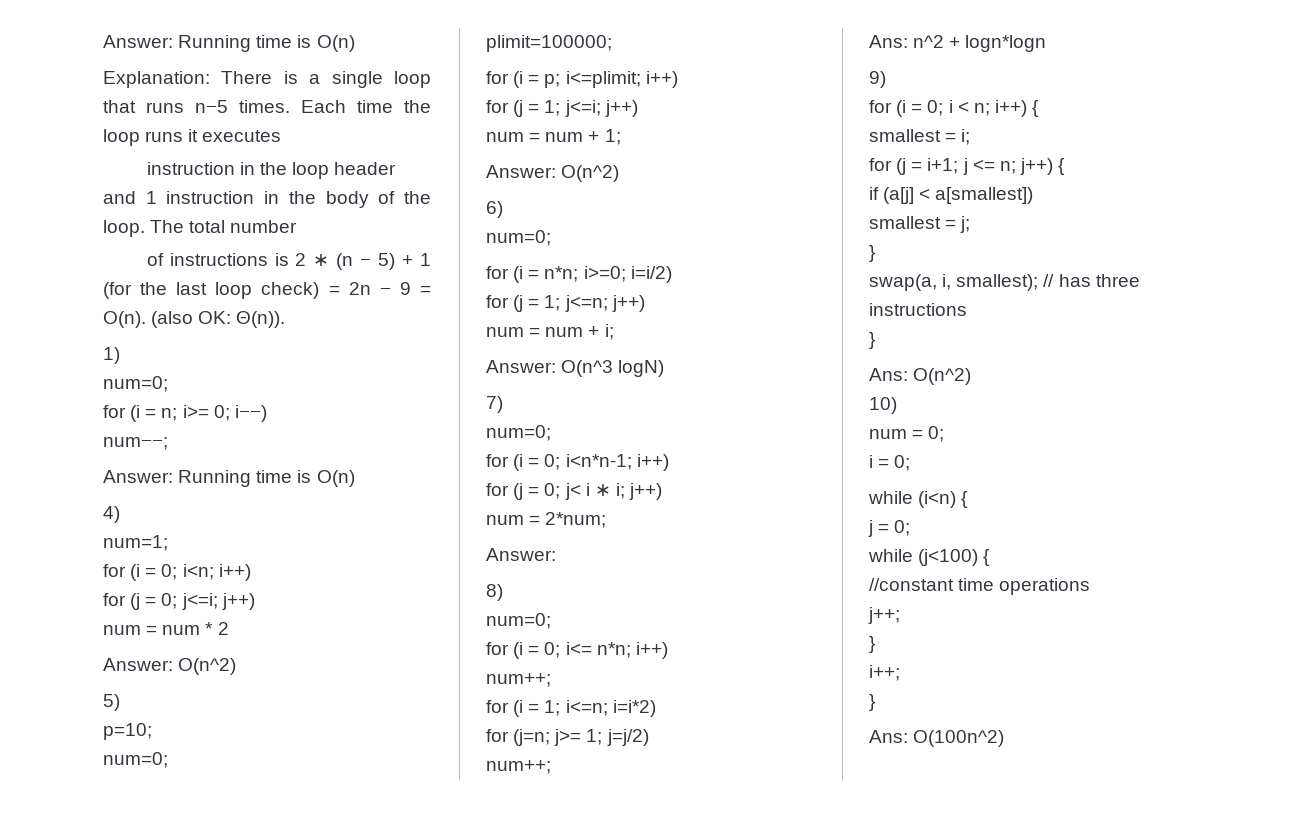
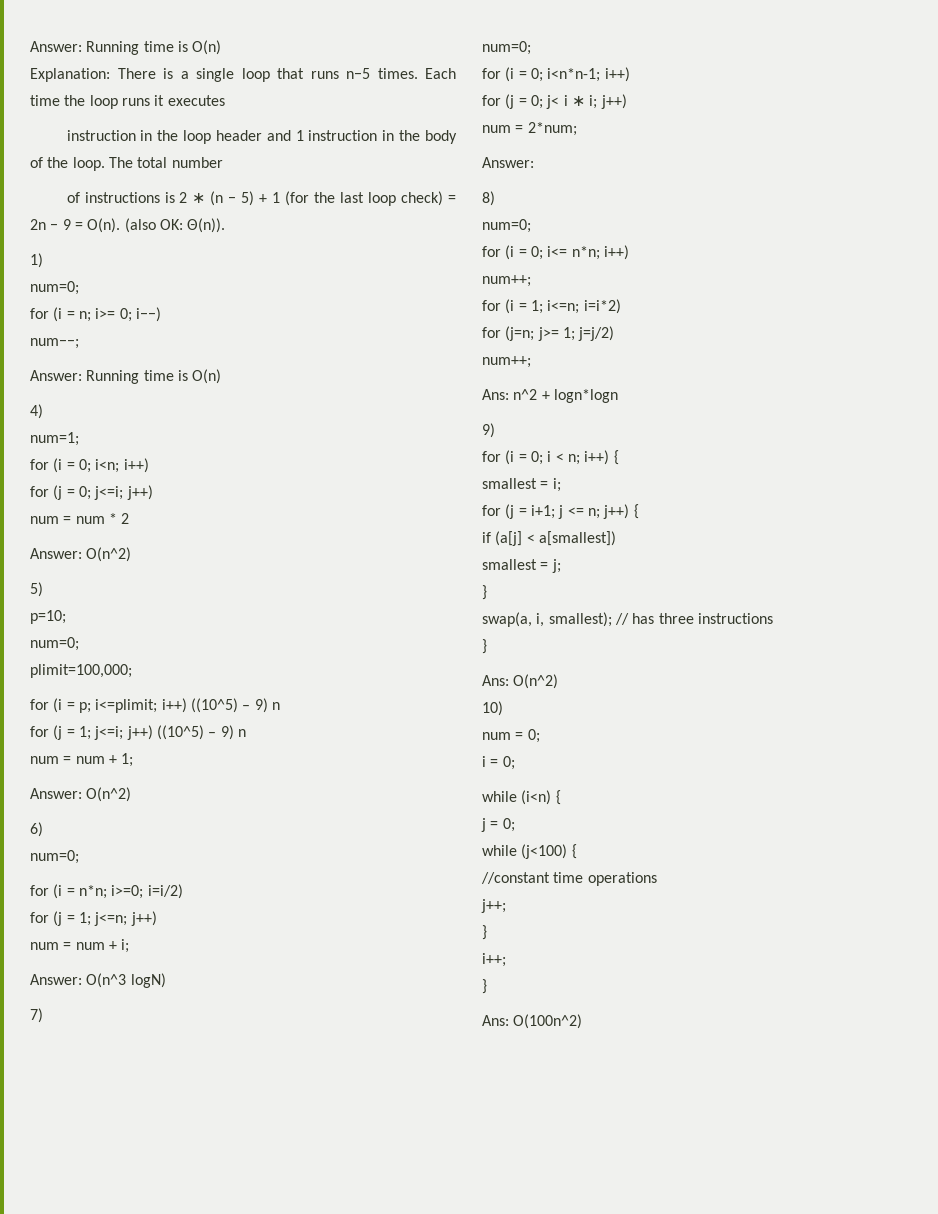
[486,35,612,52] plimit=100000; -> [30,664,132,678] plimit=100,000;
(678, 79) none -> [190,698,280,713] ((10^5) – 9) n
(638, 108) none -> [156,725,246,740] ((10^5) – 9) n

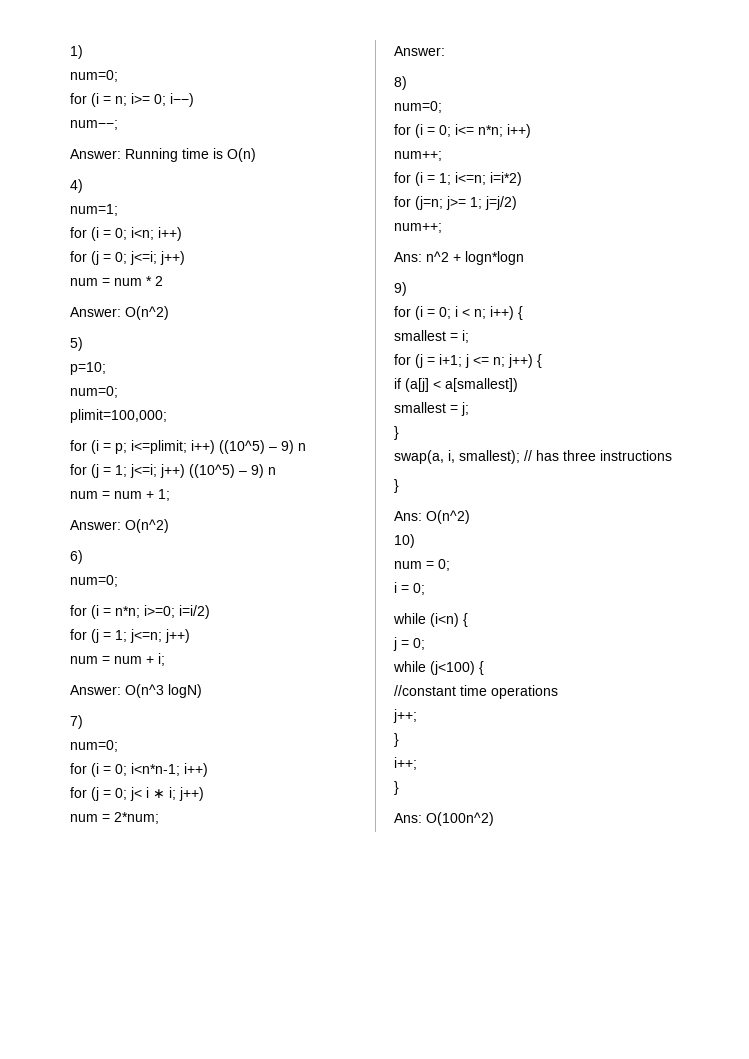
[30,40,222,55] [30,68,456,82] [30,95,225,109] [66,130,458,144] [30,157,223,171] [66,191,457,206] [30,218,226,233] Answer: Running time is O(n) // Explanation: There is a single loop that runs n−5 times. Each time the loop runs it executes // instruction in the loop header and 1 instruction in the body of the loop. The total number // of instructions is 2 ∗ (n − 5) + 1 (for the last loop check) = 2n − 9 = O(n). (also OK: Θ(n)). // -> (70, 52) none

